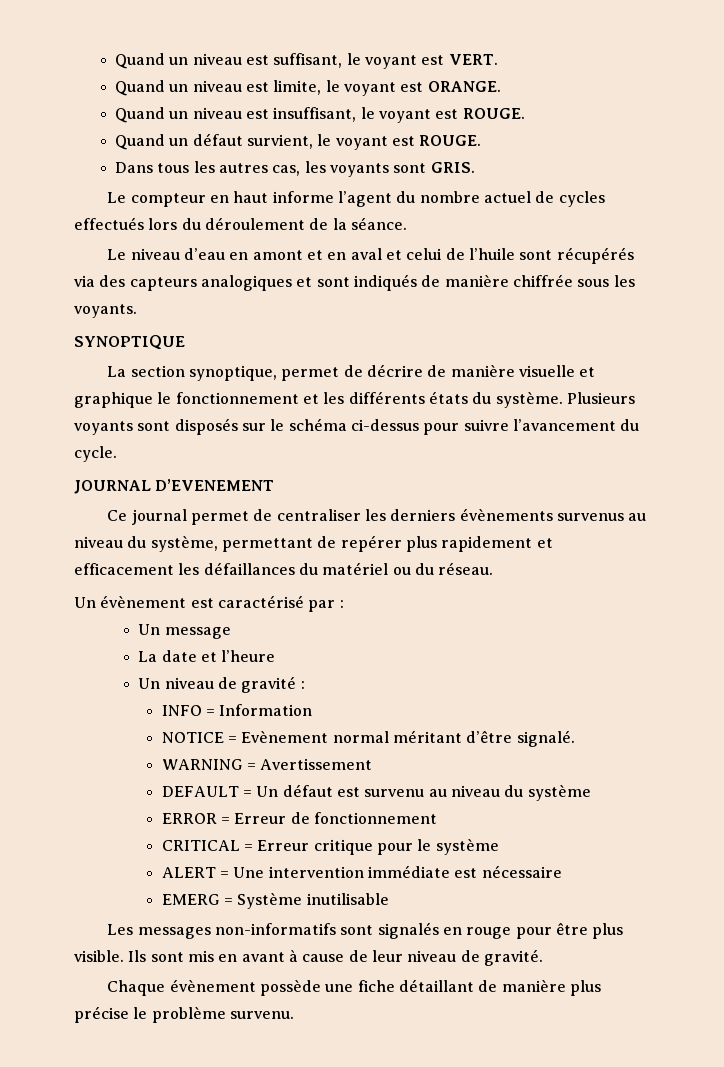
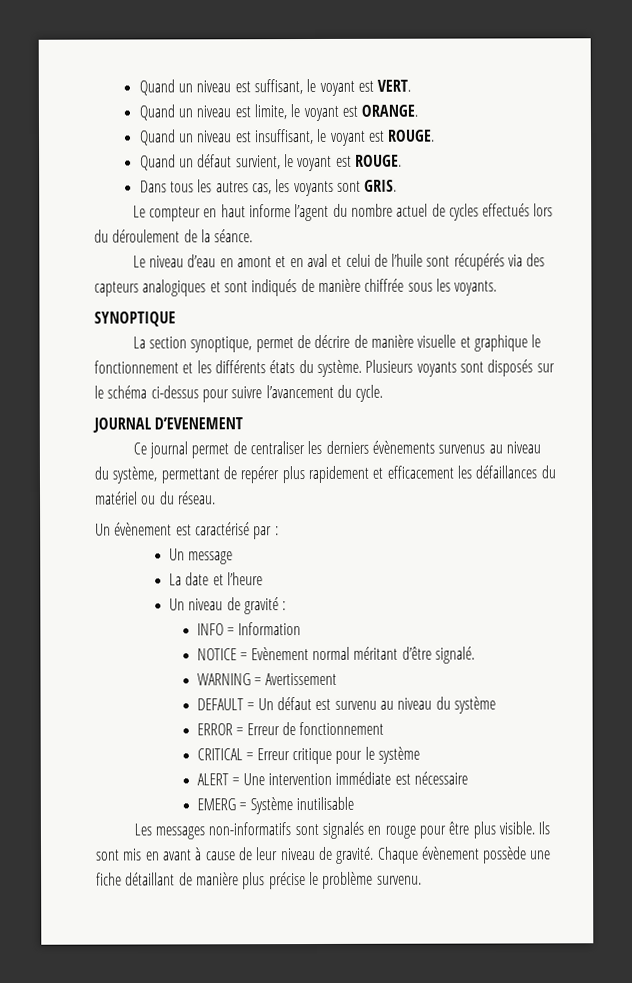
(543, 957) // -> (375, 855) none

